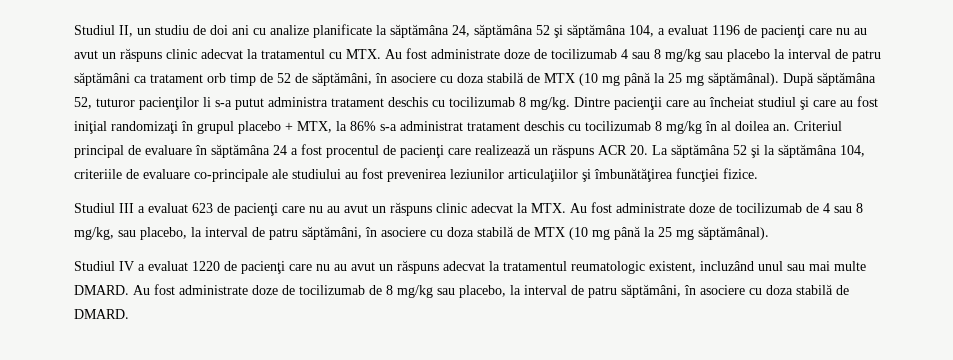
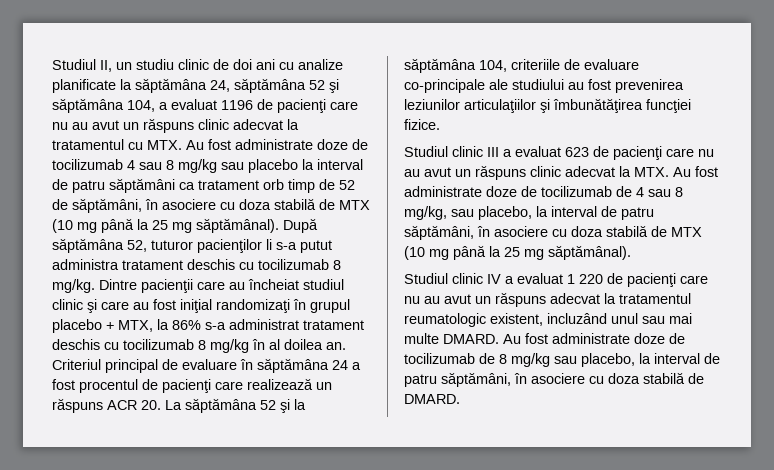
(189, 30) none -> [178,59,209,70] clinic
(796, 102) none -> [52,299,83,310] clinic
(115, 208) none -> [452,146,483,157] clinic
(115, 266) none -> [452,273,483,284] clinic
[192,261,220,271] 1220 -> [567,274,603,284] 1 220

